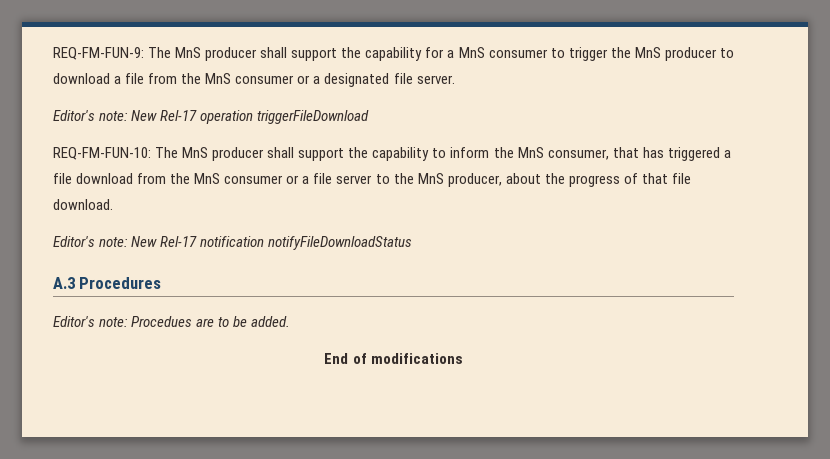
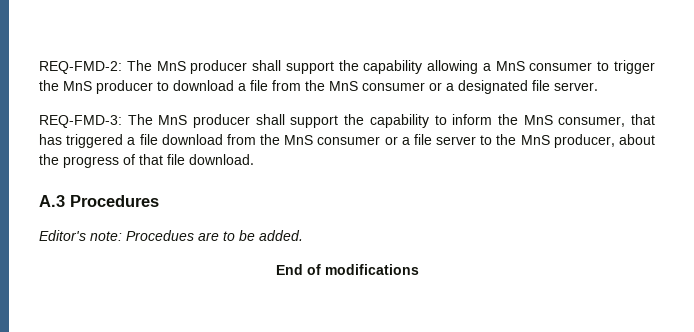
[53,47,445,61] REQ-FM-FUN-9: The MnS producer shall support the capability for -> [39,60,479,74] REQ-FMD-2: The MnS producer shall support the capability allowing
[53,110,370,124] [53,147,151,160] Editor's note: New Rel-17 operation triggerFileDownload // REQ-FM-FUN-10: -> [39,115,122,128] REQ-FMD-3:
[53,236,413,250] // Editor's note: New Rel-17 notification notifyFileDownloadStatus -> (254, 159) none

